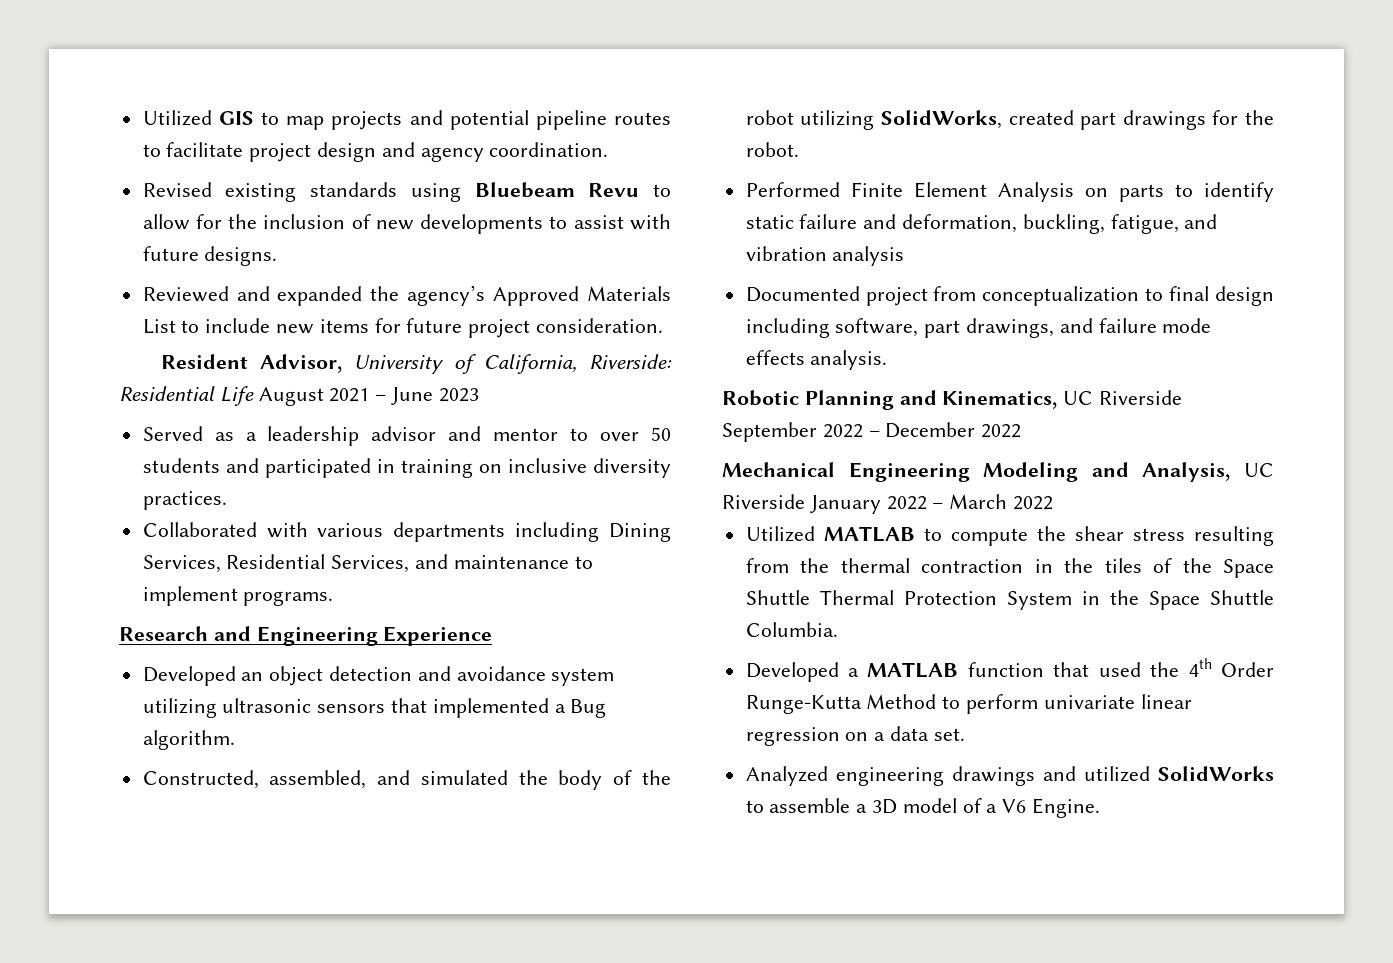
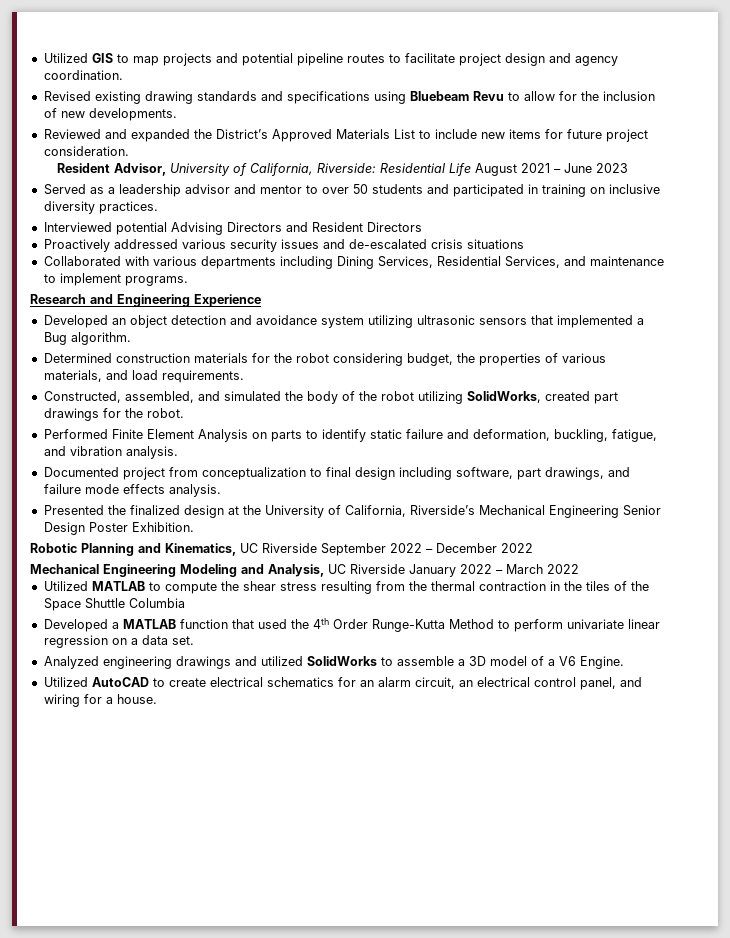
[310,182,398,197] standards -> [144,91,370,104] drawing standards and specifications
[420,214,671,234] [142,246,278,266] developments to assist with future designs. -> [88,108,177,121] developments.
[407,285,486,306] agency’s -> [215,129,268,139] District’s
(227, 500) none -> [43,222,422,235] [43,239,524,252] // Interviewed potential Advising Directors and Resident Directors // Proactively addressed various security issues and de-escalated crisis situations
(235, 740) none -> [43,353,606,366] [43,370,244,383] // Determined construction materials for the robot considering budget, the properties of various materials, and load requirements.
[832,246,905,266] analysis -> [125,446,178,459] analysis.
(888, 360) none -> [43,505,661,518] [43,522,194,535] // Presented the finalized design at the University of California, Riverside’s Mechanical Engineering Senior Design Poster Exhibition.
[819,590,1274,610] [745,622,838,637] Thermal Protection System in the Space Shuttle Columbia. -> [128,598,185,608] Columbia
(1101, 808) none -> [43,677,642,690] [43,694,157,707] // Utilized AutoCAD to create electrical schematics for an alarm circuit, an electrical control panel, and wiring for a house.

